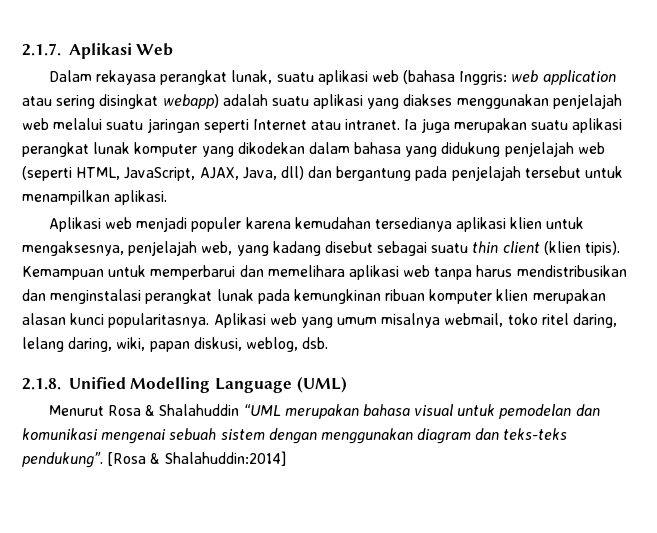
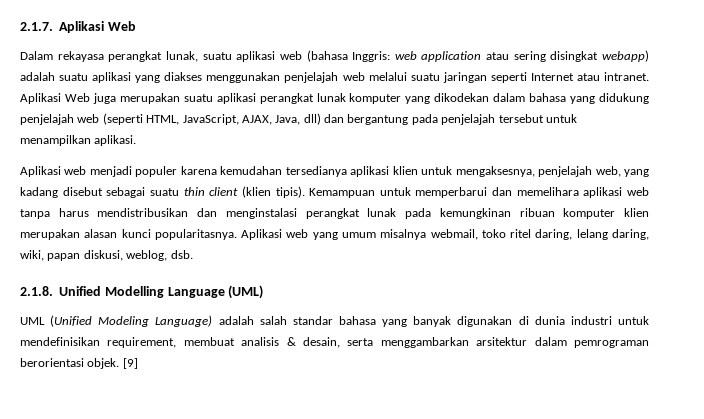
[404,119,418,130] Ia -> [20,93,90,104] Aplikasi Web
[48,404,600,419] [22,428,568,444] [22,451,286,468] Menurut Rosa & Shalahuddin “UML merupakan bahasa visual untuk pemodelan dan komunikasi mengenai sebuah sistem dengan menggunakan diagram dan teks-teks pendukung”. [Rosa & Shalahuddin:2014] -> [20,315,649,327] [20,337,649,348] [20,358,138,369] UML (Unified Modeling Language) adalah salah standar bahasa yang banyak digunakan di dunia industri untuk mendefinisikan requirement, membuat analisis & desain, serta menggambarkan arsitektur dalam pemrograman berorientasi objek. [9]

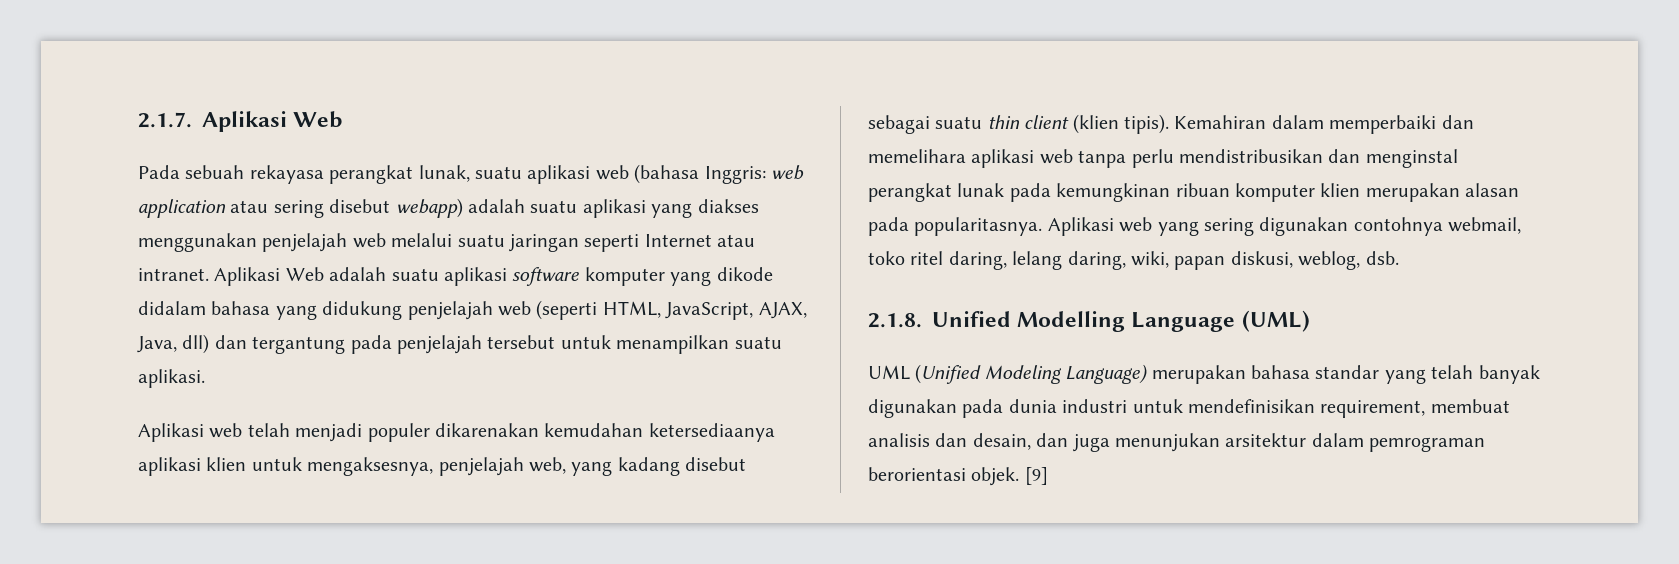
[20,51,53,60] Dalam -> [138,165,245,179] Pada sebuah
[550,51,599,62] disingkat -> [329,199,391,213] disebut
[92,93,526,104] juga merupakan suatu aplikasi perangkat lunak komputer yang dikodekan dalam -> [329,267,773,286] [138,301,206,315] adalah suatu aplikasi software komputer yang dikode didalam
[347,114,409,125] bergantung -> [252,336,346,354] tergantung
(91, 140) none -> [734,336,782,349] suatu
(87, 170) none -> [247,423,290,437] telah
[180,166,347,177] karena kemudahan tersedianya -> [435,423,775,442] dikarenakan kemudahan ketersediaanya
[309,187,488,198] Kemampuan untuk memperbarui -> [1174,115,1437,134] Kemahiran dalam memperbaiki
[58,208,89,217] harus -> [1131,149,1174,168] perlu
[225,208,297,219] menginstalasi -> [1365,149,1458,168] menginstal
[121,229,151,238] kunci -> [868,217,909,236] pada
[341,229,427,240] umum misalnya -> [1204,217,1443,236] sering digunakan contohnya
[218,316,408,327] adalah salah standar bahasa yang -> [1151,365,1474,384] merupakan bahasa standar yang telah
[518,316,529,325] di -> [962,399,1004,418] pada
[286,337,469,348] & desain, serta menggambarkan -> [935,433,1220,452] dan desain, dan juga menunjukan

